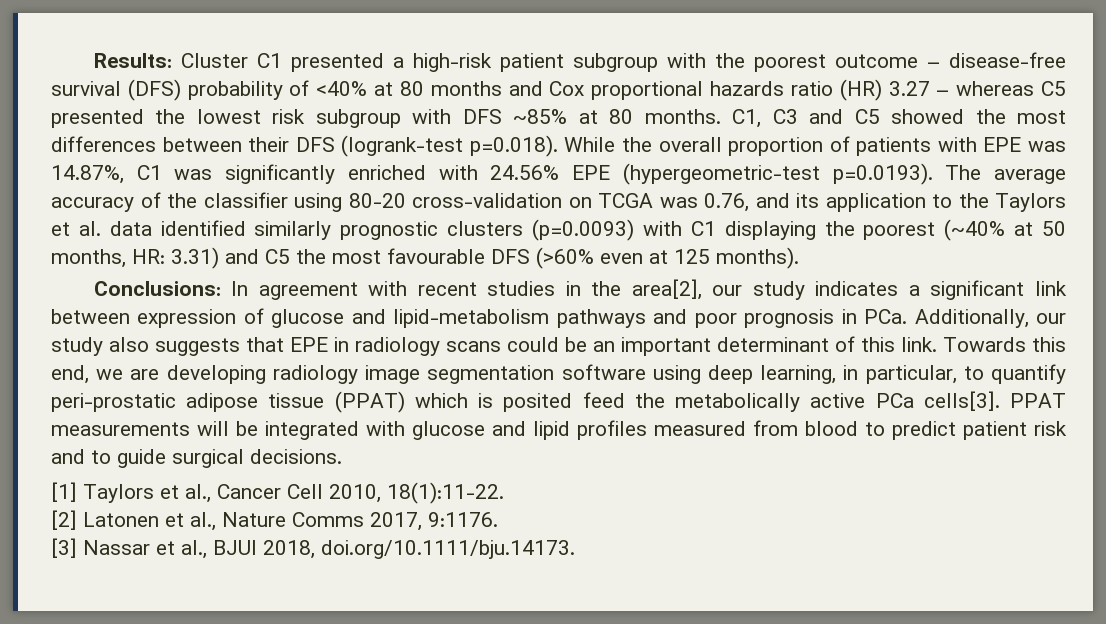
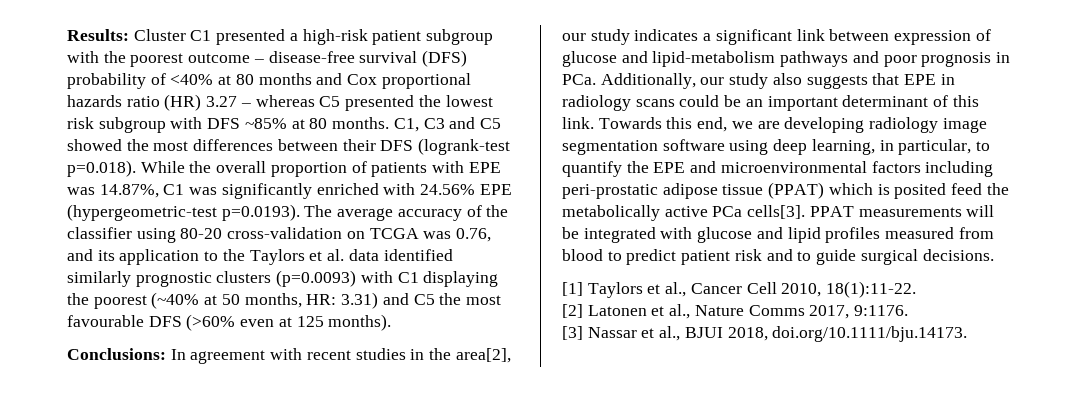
(1066, 374) none -> [626,161,994,177] the EPE and microenvironmental factors including

